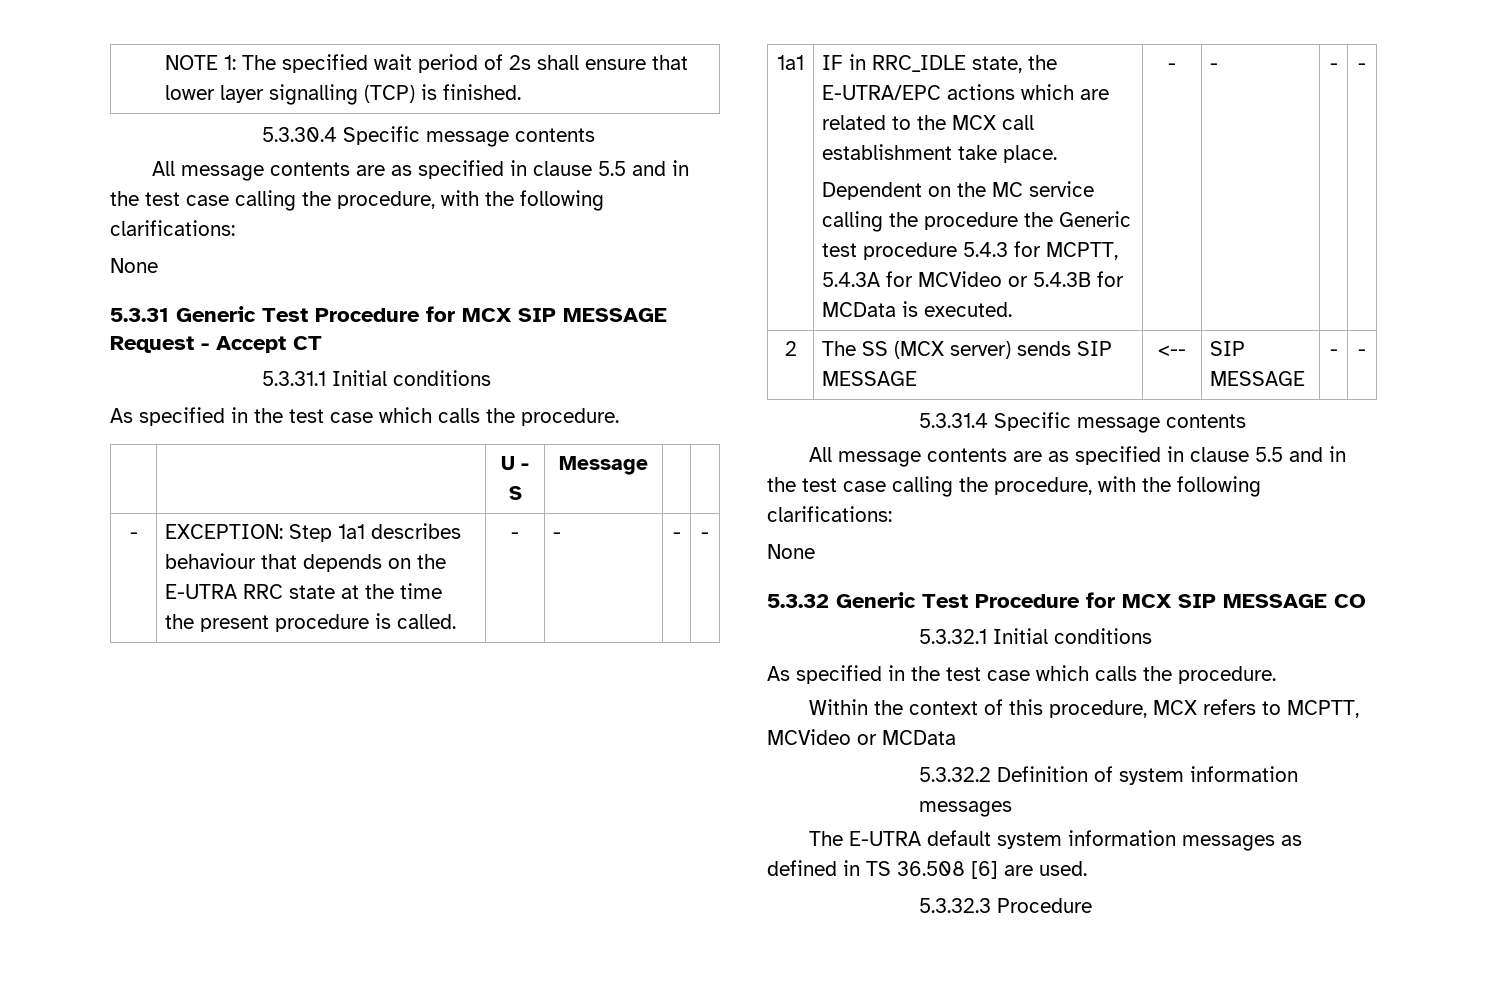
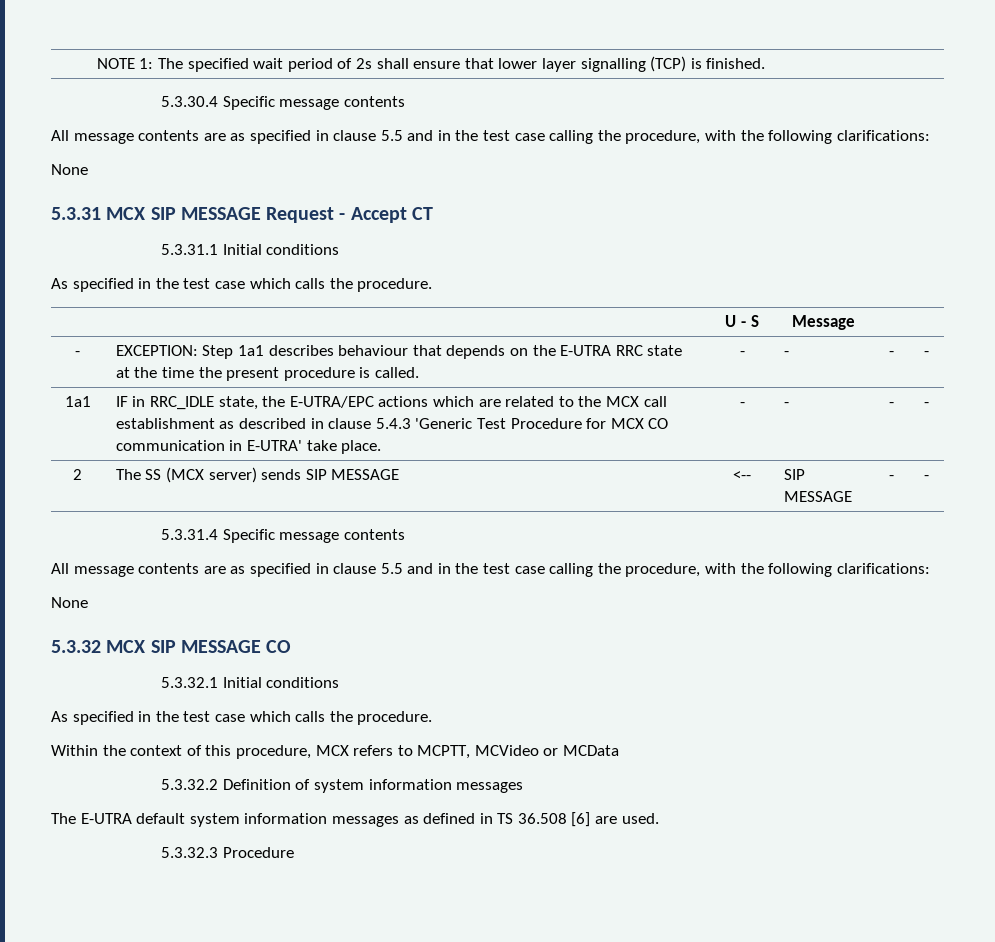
[176,306,455,322] Generic Test Procedure for -> (101, 213) none
[958,145,1058,163] [822,181,1095,200] [822,211,1132,232] [822,241,1119,260] [822,271,1125,287] [822,301,1013,317] take place. // Dependent on the MC service calling the procedure the Generic test procedure 5.4.3 for MCPTT, 5.4.3A for MCVideo or 5.4.3B for MCData is executed. -> [219,418,669,429] [115,440,382,454] as described in clause 5.4.3 'Generic Test Procedure for MCX CO communication in E-UTRA' take place.
[836,592,1115,608] Generic Test Procedure for -> (101, 646) none

